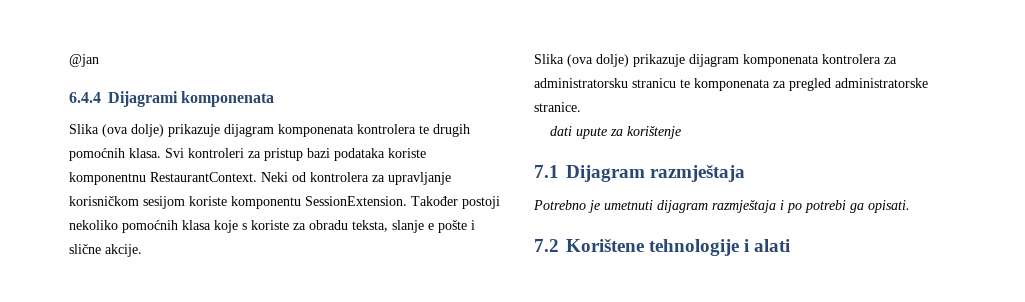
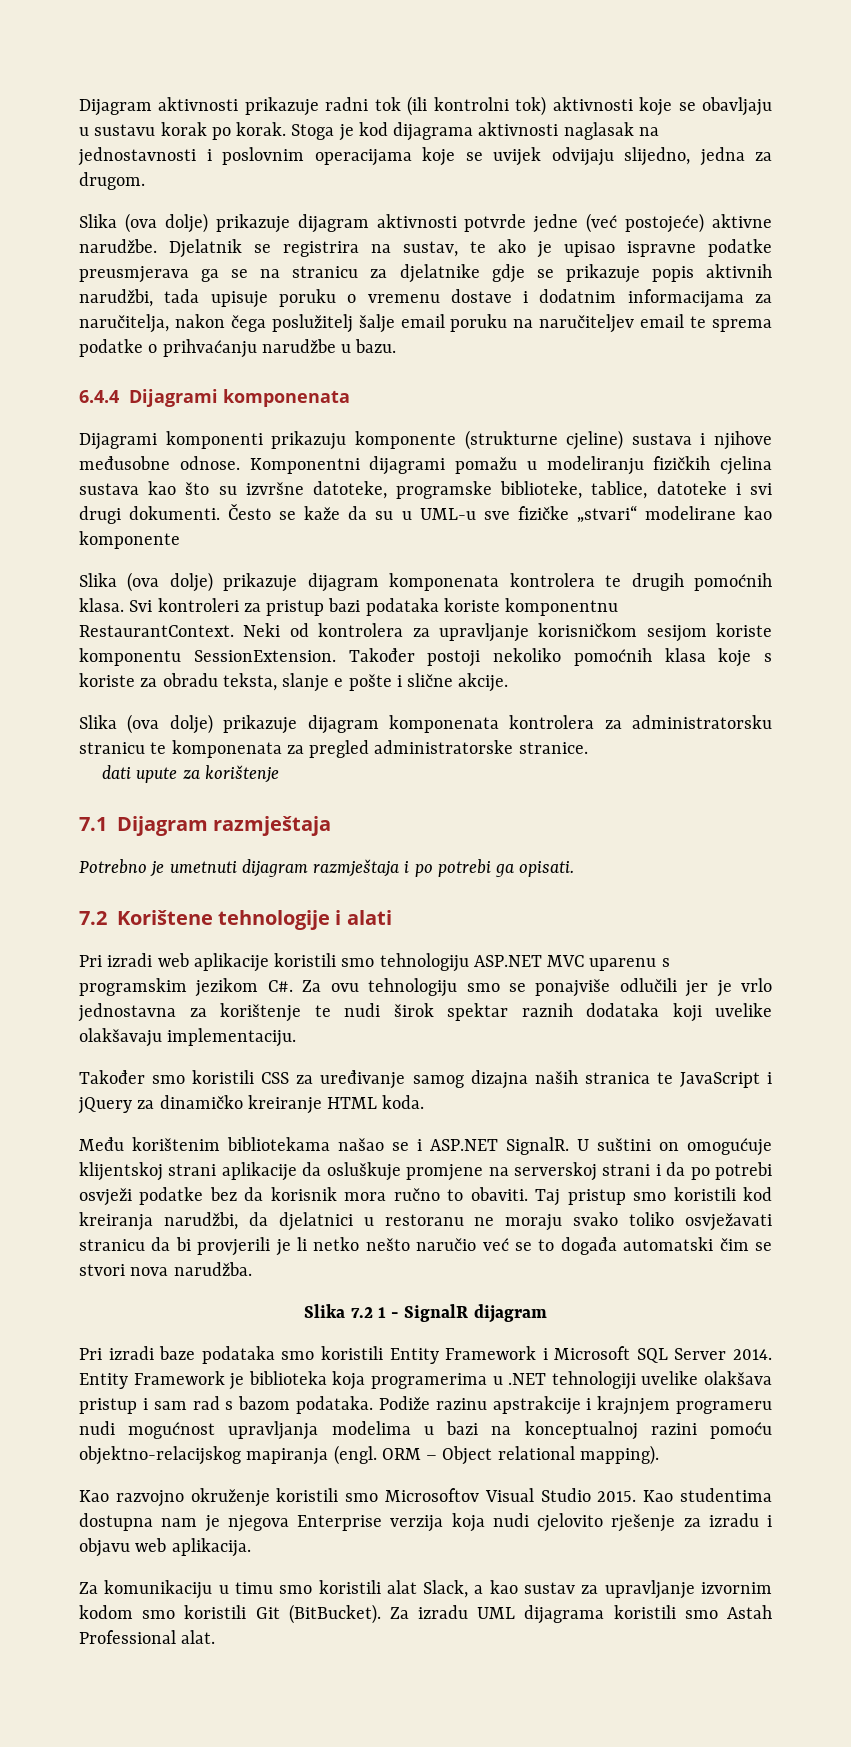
[69,54,99,67] [69,91,275,107] @jan // 6.4.4 Dijagrami komponenata -> [79,96,772,116] [79,122,659,141] [78,147,772,166] [79,172,145,190] [79,213,772,233] [79,239,772,258] [79,264,773,283] [79,289,772,308] [79,314,773,333] [79,339,397,358] [79,389,350,407] [79,430,772,450] [79,456,772,475] [79,481,772,499] [79,504,773,524] [79,531,180,549] Dijagram aktivnosti prikazuje radni tok (ili kontrolni tok) aktivnosti koje se obavljaju u sustavu korak po korak. Stoga je kod dijagrama aktivnosti naglasak na jednostavnosti i poslovnim operacijama koje se uvijek odvijaju slijedno, jedna za drugom. // Slika (ova dolje) prikazuje dijagram aktivnosti potvrde jedne (već postojeće) aktivne narudžbe. Djelatnik se registrira na sustav, te ako je upisao ispravne podatke preusmjerava ga se na stranicu za djelatnike gdje se prikazuje popis aktivnih narudžbi, tada upisuje poruku o vremenu dostave i dodatnim informacijama za naručitelja, nakon čega poslužitelj šalje email poruku na naručiteljev email te sprema podatke o prihvaćanju narudžbe u bazu. // 6.4.4 Dijagrami komponenata // Dijagrami komponenti prikazuju komponente (strukturne cjeline) sustava i njihove međusobne odnose. Komponentni dijagrami pomažu u modeliranju fizičkih cjelina sustava kao što su izvršne datoteke, programske biblioteke, tablice, datoteke i svi drugi dokumenti. Često se kaže da su u UML-u sve fizičke „stvari“ modelirane kao komponente
(791, 245) none -> [79,953,670,972] [79,978,772,997] [78,1003,772,1022] [79,1028,297,1047] [79,1070,772,1089] [78,1095,425,1114] [79,1137,772,1156] [79,1162,772,1181] [79,1187,772,1206] [79,1212,772,1231] [79,1237,772,1256] [79,1262,252,1276] [304,1304,547,1323] [79,1346,772,1364] [79,1371,773,1390] [79,1396,772,1415] [79,1421,772,1440] [79,1445,659,1465] [79,1488,772,1507] [79,1513,772,1532] [79,1538,251,1557] [79,1580,772,1599] [79,1604,772,1624] [79,1630,216,1644] // Pri izradi web aplikacije koristili smo tehnologiju ASP.NET MVC uparenu s programskim jezikom C#. Za ovu tehnologiju smo se ponajviše odlučili jer je vrlo jednostavna za korištenje te nudi širok spektar raznih dodataka koji uvelike olakšavaju implementaciju. // Također smo koristili CSS za uređivanje samog dizajna naših stranica te JavaScript i jQuery za dinamičko kreiranje HTML koda. // Među korištenim bibliotekama našao se i ASP.NET SignalR. U suštini on omogućuje klijentskoj strani aplikacije da osluškuje promjene na serverskoj strani i da po potrebi osvježi podatke bez da korisnik mora ručno to obaviti. Taj pristup smo koristili kod kreiranja narudžbi, da djelatnici u restoranu ne moraju svako toliko osvježavati stranicu da bi provjerili je li netko nešto naručio već se to događa automatski čim se stvori nova narudžba. // Slika 7.2 1 - SignalR dijagram // Pri izradi baze podataka smo koristili Entity Framework i Microsoft SQL Server 2014. Entity Framework je biblioteka koja programerima u .NET tehnologiji uvelike olakšava pristup i sam rad s bazom podataka. Podiže razinu apstrakcije i krajnjem programeru nudi mogućnost upravljanja modelima u bazi na konceptualnoj razini pomoću objektno-relacijskog mapiranja (engl. ORM – Object relational mapping). // Kao razvojno okruženje koristili smo Microsoftov Visual Studio 2015. Kao studentima dostupna nam je njegova Enterprise verzija koja nudi cjelovito rješenje za izradu i objavu web aplikacija. // Za komunikaciju u timu smo koristili alat Slack, a kao sustav za upravljanje izvornim kodom smo koristili Git (BitBucket). Za izradu UML dijagrama koristili smo Astah Professional alat.

